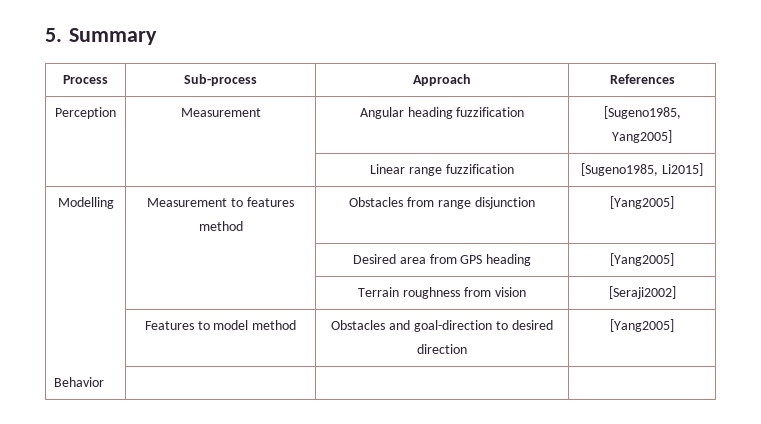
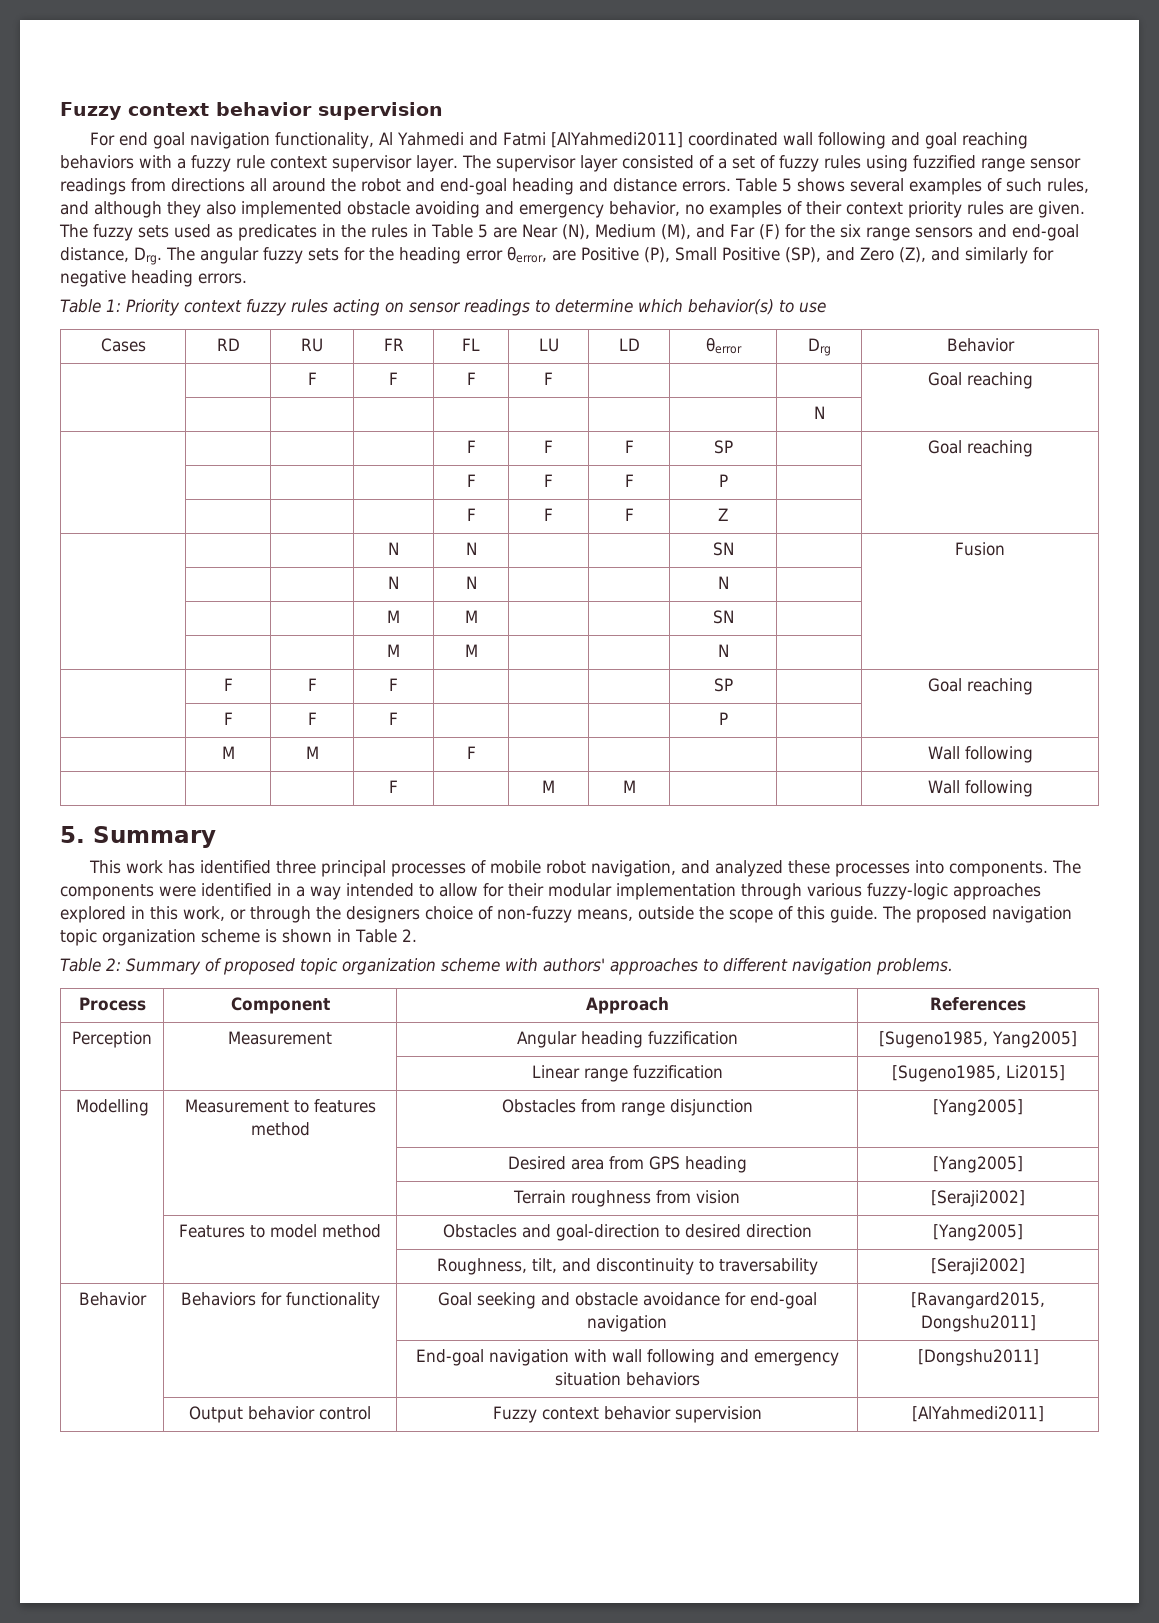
[45,28,157,45] 5. Summary -> [60,102,443,120] [90,132,1029,149] [60,155,1081,172] [60,178,1089,195] [60,201,1085,218] [59,224,1079,241] [60,246,1054,265] [60,270,247,287] [60,299,826,316] [100,338,146,352] [216,338,240,351] [301,338,323,352] [383,338,404,351] [462,338,480,351] [538,338,559,352] [618,338,640,351] [705,337,742,354] [807,338,831,356] [946,338,1015,352] [307,372,317,385] [389,372,398,385] [466,372,476,385] [544,372,553,385] [927,372,1033,389] [813,406,825,419] [466,440,476,453] [544,440,553,453] [624,440,634,453] [713,440,733,454] [927,440,1033,457] [466,474,476,487] [544,474,553,487] [624,474,634,487] [718,474,728,487] [466,508,476,521] [544,508,553,521] [624,508,634,521] [718,508,728,521] [388,542,399,555] [465,542,477,555] [712,542,734,556] [955,542,1006,556] [388,576,399,589] [465,576,477,589] [717,576,729,589] [387,610,400,623] [464,610,478,623] [712,610,734,624] [387,644,400,657] [464,644,478,657] [717,644,729,657] [223,678,233,691] [307,678,317,691] [389,678,398,691] [713,678,733,692] [927,678,1033,695] [223,712,233,725] [307,712,317,725] [389,712,398,725] [718,712,728,725] [221,746,235,759] [305,746,319,759] [466,746,476,759] [927,746,1033,763] [389,780,398,793] [542,780,555,793] [622,780,636,793] [927,780,1033,797] [60,826,217,848] [89,860,1082,877] [60,883,1041,900] [60,906,1072,923] [60,929,417,946] [60,958,953,975] Fuzzy context behavior supervision // For end goal navigation functionality, Al Yahmedi and Fatmi [AlYahmedi2011] coordinated wall following and goal reaching behaviors with a fuzzy rule context supervisor layer. The supervisor layer consisted of a set of fuzzy rules using fuzzified range sensor readings from directions all around the robot and end-goal heading and distance errors. Table 5 shows several examples of such rules, and although they also implemented obstacle avoiding and emergency behavior, no examples of their context priority rules are given. The fuzzy sets used as predicates in the rules in Table 5 are Near (N), Medium (M), and Far (F) for the six range sensors and end-goal distance, Drg. The angular fuzzy sets for the heading error θerror, are Positive (P), Small Positive (SP), and Zero (Z), and similarly for negative heading errors. // Table 1: Priority context fuzzy rules acting on sensor readings to determine which behavior(s) to use // Cases | RD | RU | FR | FL | LU | LD | θerror | Drg | Behavior // | | F | F | F | F | | | | Goal reaching // | | | | | | | | N | // | | | | F | F | F | SP | | Goal reaching // | | | | F | F | F | P | | // | | | | F | F | F | Z | | // | | | N | N | | | SN | | Fusion // | | | N | N | | | N | | // | | | M | M | | | SN | | // | | | M | M | | | N | | // | F | F | F | | | | SP | | Goal reaching // | F | F | F | | | | P | | // | M | M | | F | | | | | Wall following // | | | F | | M | M | | | Wall following // 5. Summary // This work has identified three principal processes of mobile robot navigation, and analyzed these processes into components. The components were identified in a way intended to allow for their modular implementation through various fuzzy-logic approaches explored in this work, or through the designers choice of non-fuzzy means, outside the scope of this guide. The proposed navigation topic organization scheme is shown in Table 2. // Table 2: Summary of proposed topic organization scheme with authors' approaches to different navigation problems.
[184,74,257,86] Sub-process -> [230,997,330,1014] Component
[54,377,105,387] Behavior | | | -> [436,1258,818,1275] [931,1258,1025,1275] [78,1292,147,1306] [180,1292,380,1309] [437,1292,817,1309] [587,1315,667,1332] [911,1292,1045,1309] [920,1315,1036,1332] [415,1349,839,1366] [554,1372,700,1386] [917,1349,1039,1366] [189,1406,371,1423] [492,1406,762,1423] [912,1406,1045,1422] | | Roughness, tilt, and discontinuity to traversability | [Seraji2002] // Behavior | Behaviors for functionality | Goal seeking and obstacle avoidance for end-goal navigation | [Ravangard2015, Dongshu2011] // | | End-goal navigation with wall following and emergency situation behaviors | [Dongshu2011] // | Output behavior control | Fuzzy context behavior supervision | [AlYahmedi2011]

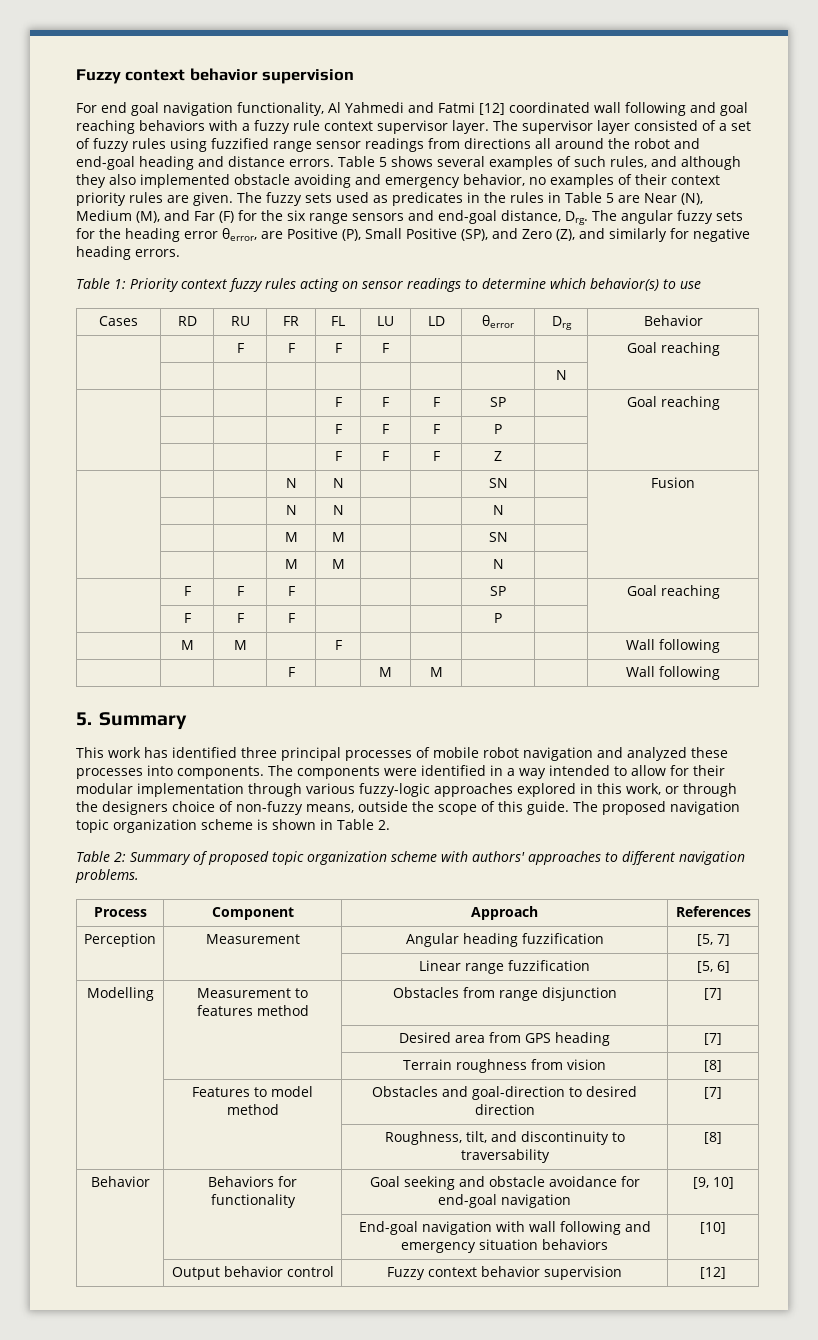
[551,132,684,148] [AlYahmedi2011] -> [479,103,505,115] [12]
[591,860,677,877] navigation, -> [523,747,593,761] navigation
[879,1031,1078,1048] [Sugeno1985, Yang2005] -> [696,934,730,946] [5, 7]
[891,1065,1065,1082] [Sugeno1985, Li2015] -> [696,961,730,973] [5, 6]
[933,1099,1024,1116] [Yang2005] -> [704,988,722,1000] [7]
[933,1156,1024,1173] [Yang2005] -> [704,1033,722,1045] [7]
[931,1190,1025,1207] [Seraji2002] -> [704,1060,722,1072] [8]
[933,1224,1024,1241] [Yang2005] -> [704,1087,722,1099] [7]
[931,1258,1025,1275] [Seraji2002] -> [704,1132,722,1144] [8]
[911,1292,1045,1309] [920,1315,1036,1332] [Ravangard2015, Dongshu2011] -> [692,1177,734,1189] [9, 10]
[917,1349,1039,1366] [Dongshu2011] -> [700,1222,726,1234] [10]
[912,1406,1045,1422] [AlYahmedi2011] -> [700,1267,726,1279] [12]

